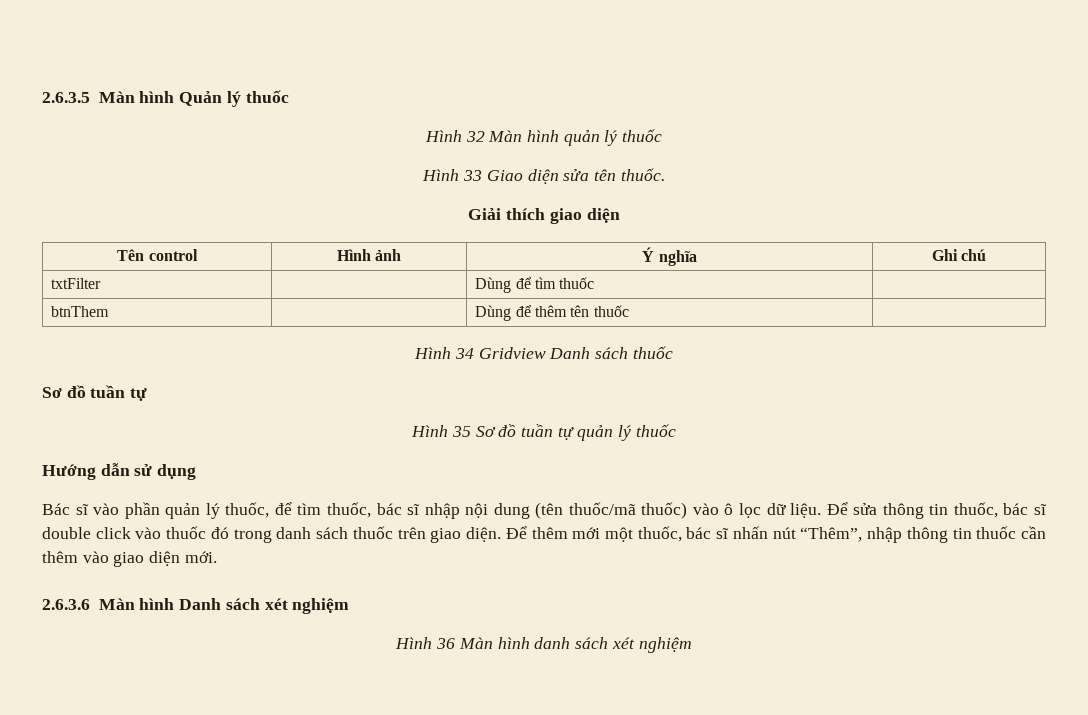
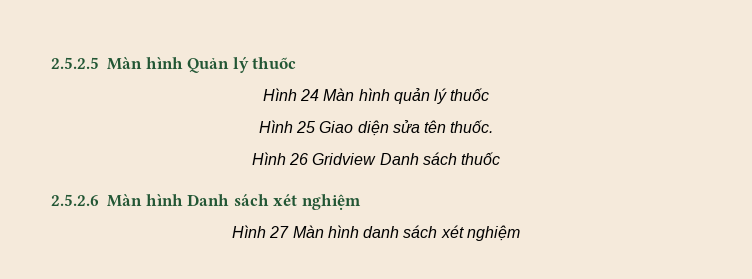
[42,92,90,103] 2.6.3.5 -> [51,57,99,69] 2.5.2.5
[465,131,485,142] 32 -> [299,89,319,101] 24
[463,170,483,181] 33 -> [295,121,315,133] 25
[468,208,620,224] [117,249,198,261] [336,249,402,261] [642,247,697,266] [931,249,987,261] [51,278,102,289] [475,277,595,293] [51,306,110,317] [475,305,629,321] [414,346,673,359] [42,385,148,401] [411,424,676,441] [42,463,197,480] [42,502,1048,519] [42,526,1047,543] [42,551,217,567] [42,599,90,610] Giải thích giao diện // Tên control | Hình ảnh | Ý nghĩa | Ghi chú // txtFilter | | Dùng để tìm thuốc | // btnThem | | Dùng để thêm tên thuốc | // Hình 34 Gridview Danh sách thuốc // Sơ đồ tuần tự // Hình 35 Sơ đồ tuần tự quản lý thuốc // Hướng dẫn sử dụng // Bác sĩ vào phần quản lý thuốc, để tìm thuốc, bác sĩ nhập nội dung (tên thuốc/mã thuốc) vào ô lọc dữ liệu. Để sửa thông tin thuốc, bác sĩ double click vào thuốc đó trong danh sách thuốc trên giao diện. Để thêm mới một thuốc, bác sĩ nhấn nút “Thêm”, nhập thông tin thuốc cần thêm vào giao diện mới. // 2.6.3.6 -> [251,152,501,165] [51,194,99,206] Hình 26 Gridview Danh sách thuốc // 2.5.2.6
[436,638,456,649] 36 -> [269,226,290,238] 27

